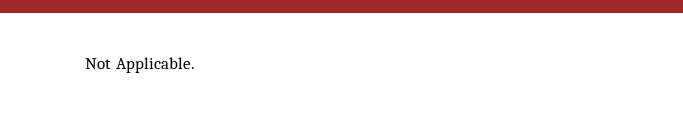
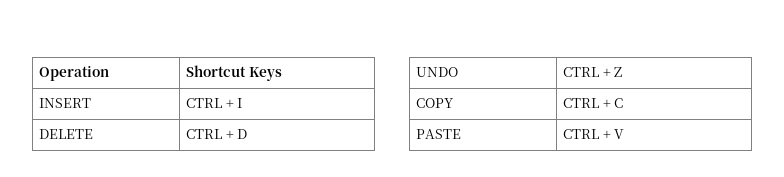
[85,57,195,73] Not Applicable. -> [39,66,110,81] [186,65,282,81] [39,98,92,108] [186,98,243,108] [39,129,94,139] [186,129,248,139] [416,67,459,77] [563,67,623,77] [416,98,455,108] [563,98,624,108] [416,129,462,139] [563,129,625,139] Operation | Shortcut Keys // INSERT | CTRL + I // DELETE | CTRL + D // UNDO | CTRL + Z // COPY | CTRL + C // PASTE | CTRL + V

